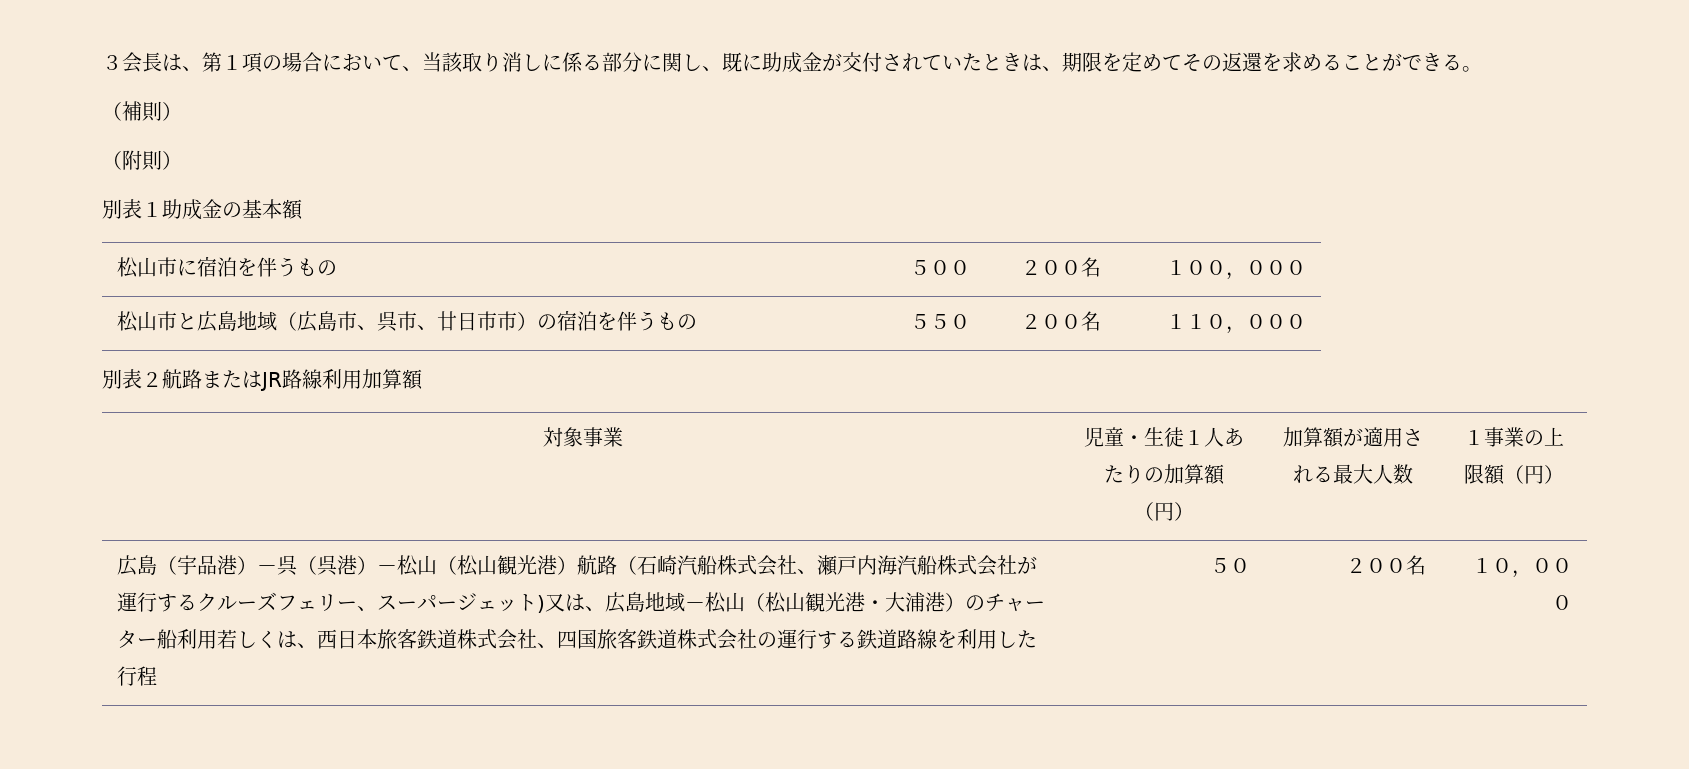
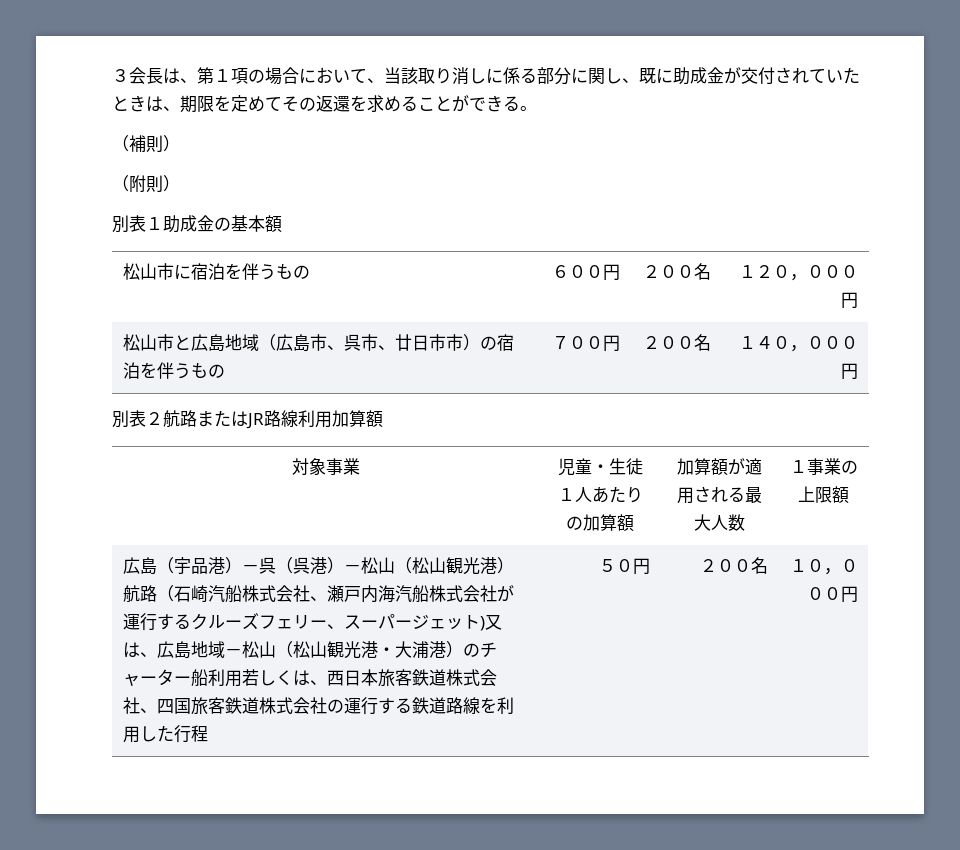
[910,260,971,275] [1021,257,1102,277] [1166,260,1307,280] ５００ | ２００名 | １００，０００ -> [552,264,621,281] [643,263,712,280] [739,265,859,281] [841,292,859,309] ６００円 | ２００名 | １２０，０００円
[910,314,971,329] [1021,311,1102,331] [1166,314,1307,334] ５５０ | ２００名 | １１０，０００ -> [552,335,621,352] [643,334,712,351] [739,336,859,352] [841,363,859,380] ７００円 | ２００名 | １４０，０００円
[1134,502,1194,521] （円） -> (634, 522) none
[1503,465,1564,484] （円） -> (849, 494) none
(1251, 565) none -> [633,558,651,575] 円
(1573, 602) none -> [841,586,859,603] 円

